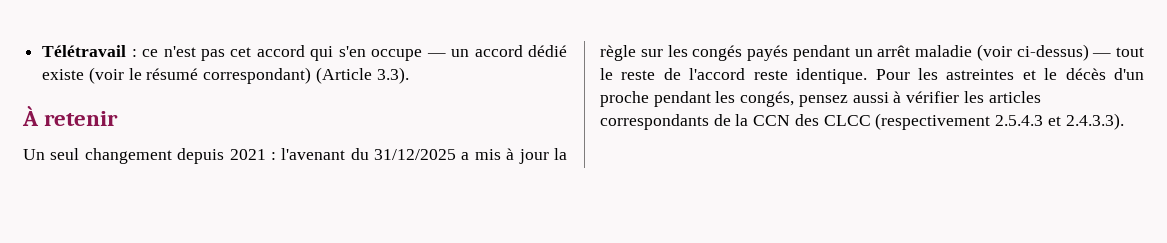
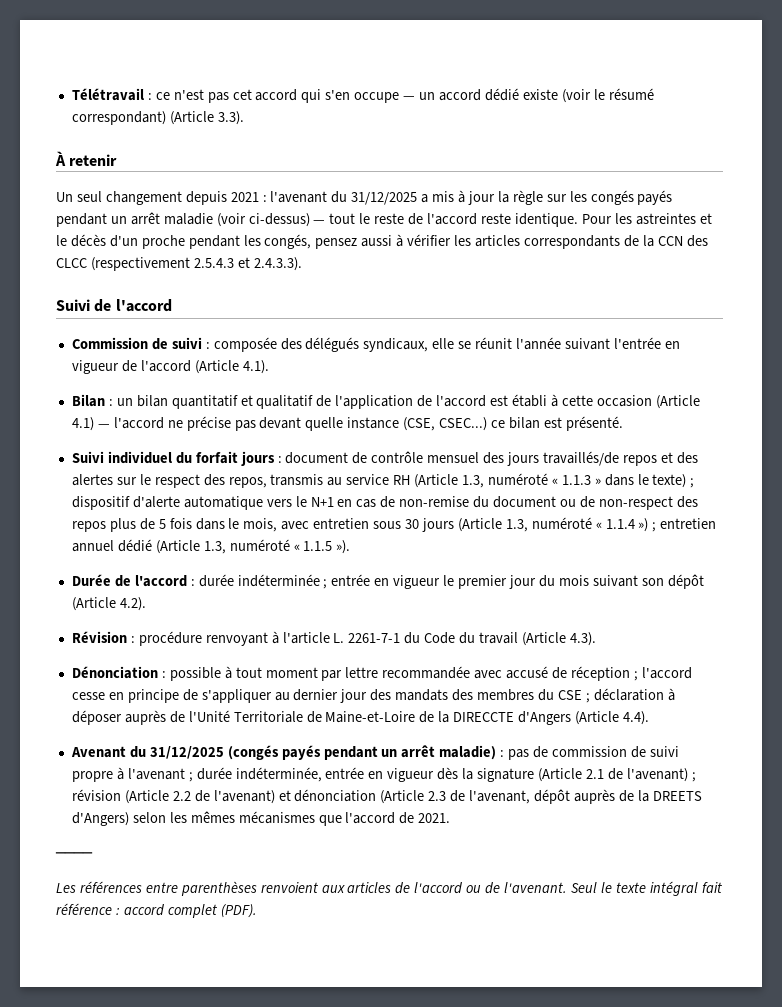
(1124, 121) none -> [56,299,172,312] [71,337,680,352] [71,360,269,374] [71,394,700,409] [71,416,623,431] [71,451,698,466] [71,473,695,488] [71,496,698,510] [71,517,717,532] [71,539,351,554] [71,574,704,589] [71,597,146,611] [71,631,596,646] [71,666,692,681] [71,688,675,703] [71,710,649,725] [70,745,679,760] [71,767,696,782] [71,789,702,804] [71,811,451,826] [55,852,93,858] [56,881,722,896] [56,903,257,918] // Suivi de l'accord // Commission de suivi : composée des délégués syndicaux, elle se réunit l'année suivant l'entrée en vigueur de l'accord (Article 4.1). // Bilan : un bilan quantitatif et qualitatif de l'application de l'accord est établi à cette occasion (Article 4.1) — l'accord ne précise pas devant quelle instance (CSE, CSEC...) ce bilan est présenté. // Suivi individuel du forfait jours : document de contrôle mensuel des jours travaillés/de repos et des alertes sur le respect des repos, transmis au service RH (Article 1.3, numéroté « 1.1.3 » dans le texte) ; dispositif d'alerte automatique vers le N+1 en cas de non-remise du document ou de non-respect des repos plus de 5 fois dans le mois, avec entretien sous 30 jours (Article 1.3, numéroté « 1.1.4 ») ; entretien annuel dédié (Article 1.3, numéroté « 1.1.5 »). // Durée de l'accord : durée indéterminée ; entrée en vigueur le premier jour du mois suivant son dépôt (Article 4.2). // Révision : procédure renvoyant à l'article L. 2261-7-1 du Code du travail (Article 4.3). // Dénonciation : possible à tout moment par lettre recommandée avec accusé de réception ; l'accord cesse en principe de s'appliquer au dernier jour des mandats des membres du CSE ; déclaration à déposer auprès de l'Unité Territoriale de Maine-et-Loire de la DIRECCTE d'Angers (Article 4.4). // Avenant du 31/12/2025 (congés payés pendant un arrêt maladie) : pas de commission de suivi propre à l'avenant ; durée indéterminée, entrée en vigueur dès la signature (Article 2.1 de l'avenant) ; révision (Article 2.2 de l'avenant) et dénonciation (Article 2.3 de l'avenant, dépôt auprès de la DREETS d'Angers) selon les mêmes mécanismes que l'accord de 2021. // ──── // Les références entre parenthèses renvoient aux articles de l'accord ou de l'avenant. Seul le texte intégral fait référence : accord complet (PDF).

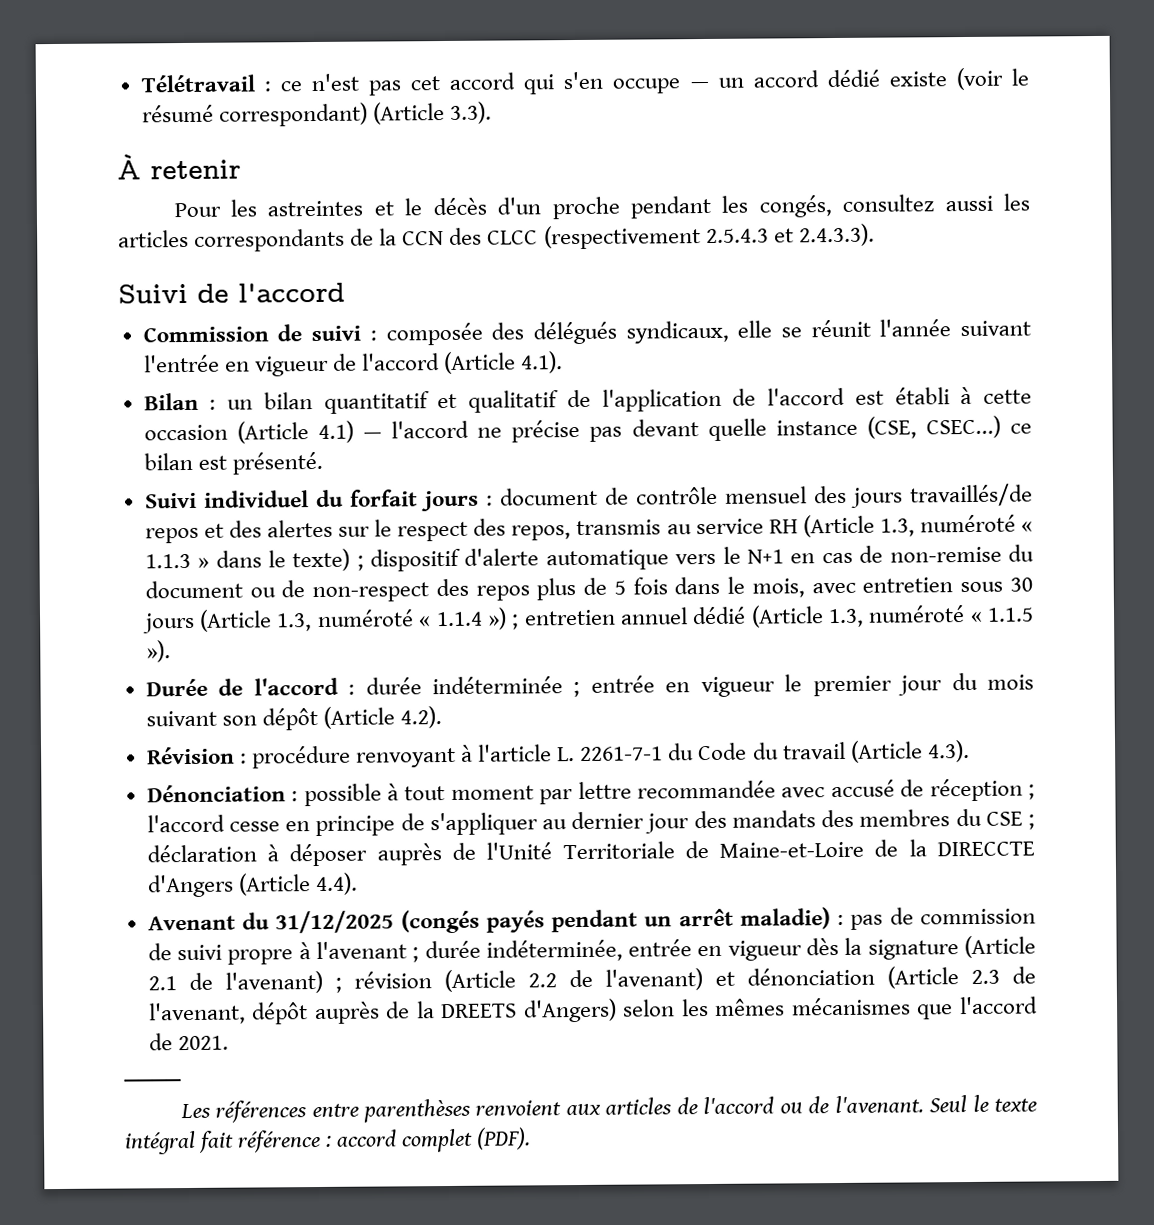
[56,190,673,205] [56,212,578,227] Un seul changement depuis 2021 : l'avenant du 31/12/2025 a mis à jour la règle sur les congés payés pendant un arrêt maladie (voir ci-dessus) — tout le reste de l'accord reste identique. -> (241, 169) none
[315,234,452,249] pensez aussi à vérifier -> [842,194,993,212] consultez aussi

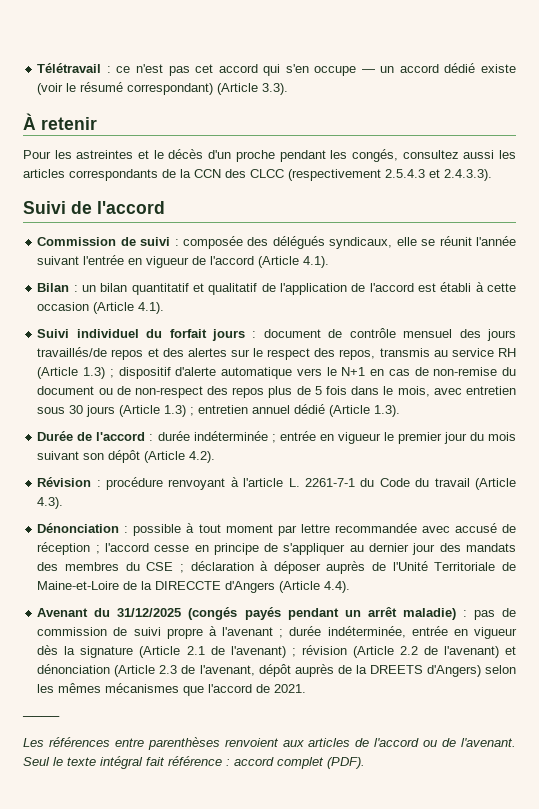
[317,415,1032,443] [143,451,323,475] 4.1) — l'accord ne précise pas devant quelle instance (CSE, CSEC...) ce bilan est présenté. -> [138,302,165,314] 4.1).
[879,514,1033,537] [144,548,351,572] 1.3, numéroté « 1.1.3 » dans le texte) -> [83,367,106,379] 1.3)
[276,607,507,632] 1.3, numéroté « 1.1.4 ») -> [164,405,187,417] 1.3)
[827,605,1035,628] [145,640,171,663] 1.3, numéroté « 1.1.5 »). -> [374,405,401,417] 1.3).

